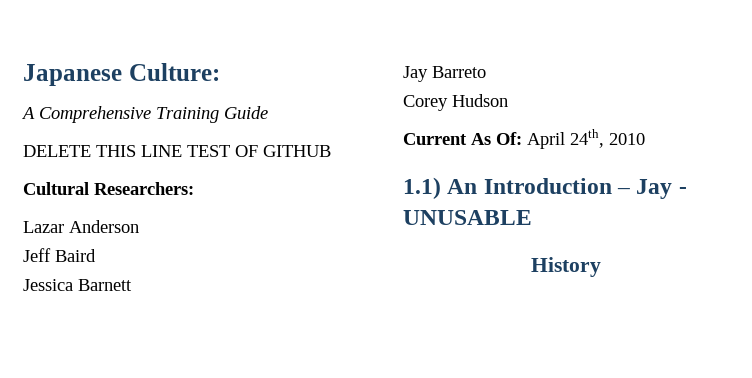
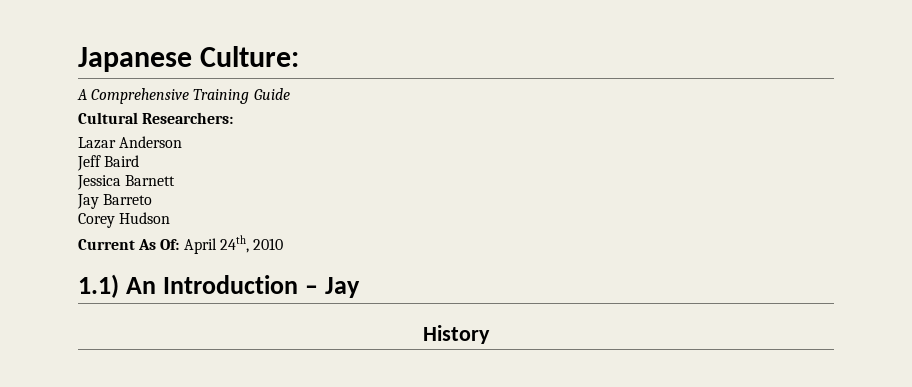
[23,145,331,157] // DELETE THIS LINE TEST OF GITHUB -> (290, 94) none
[678,187,687,194] [403,210,532,225] - UNUSABLE -> (360, 287) none

